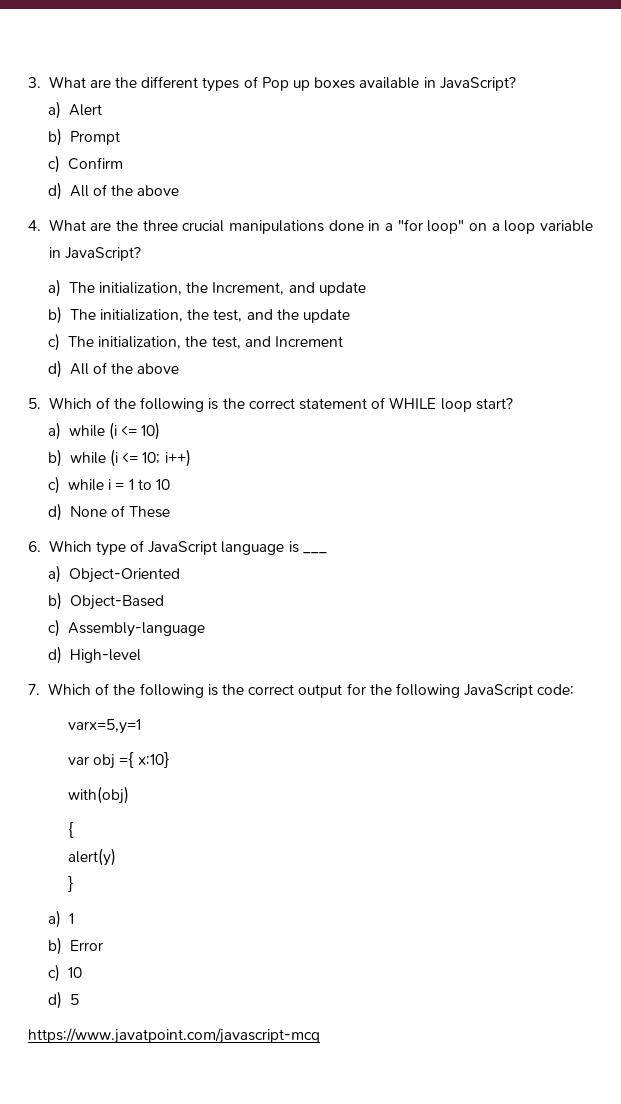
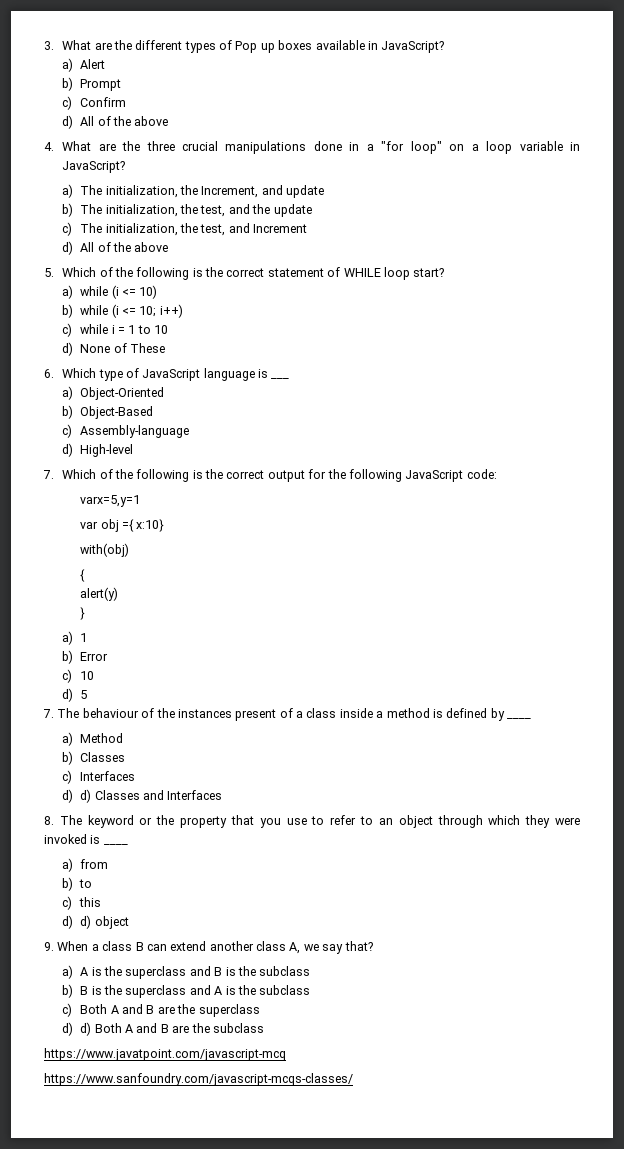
(79, 999) none -> [43,708,531,721] [62,732,124,746] [62,751,126,765] [62,770,136,784] [62,789,223,803] [44,815,580,828] [44,834,101,844] [103,844,128,845] [62,858,109,872] [62,877,93,891] [62,896,102,910] [62,915,129,929] [44,941,373,954] [62,965,311,979] [62,984,311,998] [62,1003,260,1017] [62,1022,264,1036] // 7. The behaviour of the instances present of a class inside a method is defined by ____ // a) Method // b) Classes // c) Interfaces // d) d) Classes and Interfaces // 8. The keyword or the property that you use to refer to an object through which they were invoked is ____ // a) from // b) to // c) this // d) d) object // 9. When a class B can extend another class A, we say that? // a) A is the superclass and B is the subclass // b) B is the superclass and A is the subclass // c) Both A and B are the superclass // d) d) Both A and B are the subclass
(320, 1036) none -> [44,1073,353,1086] // https://www.sanfoundry.com/javascript-mcqs-classes/

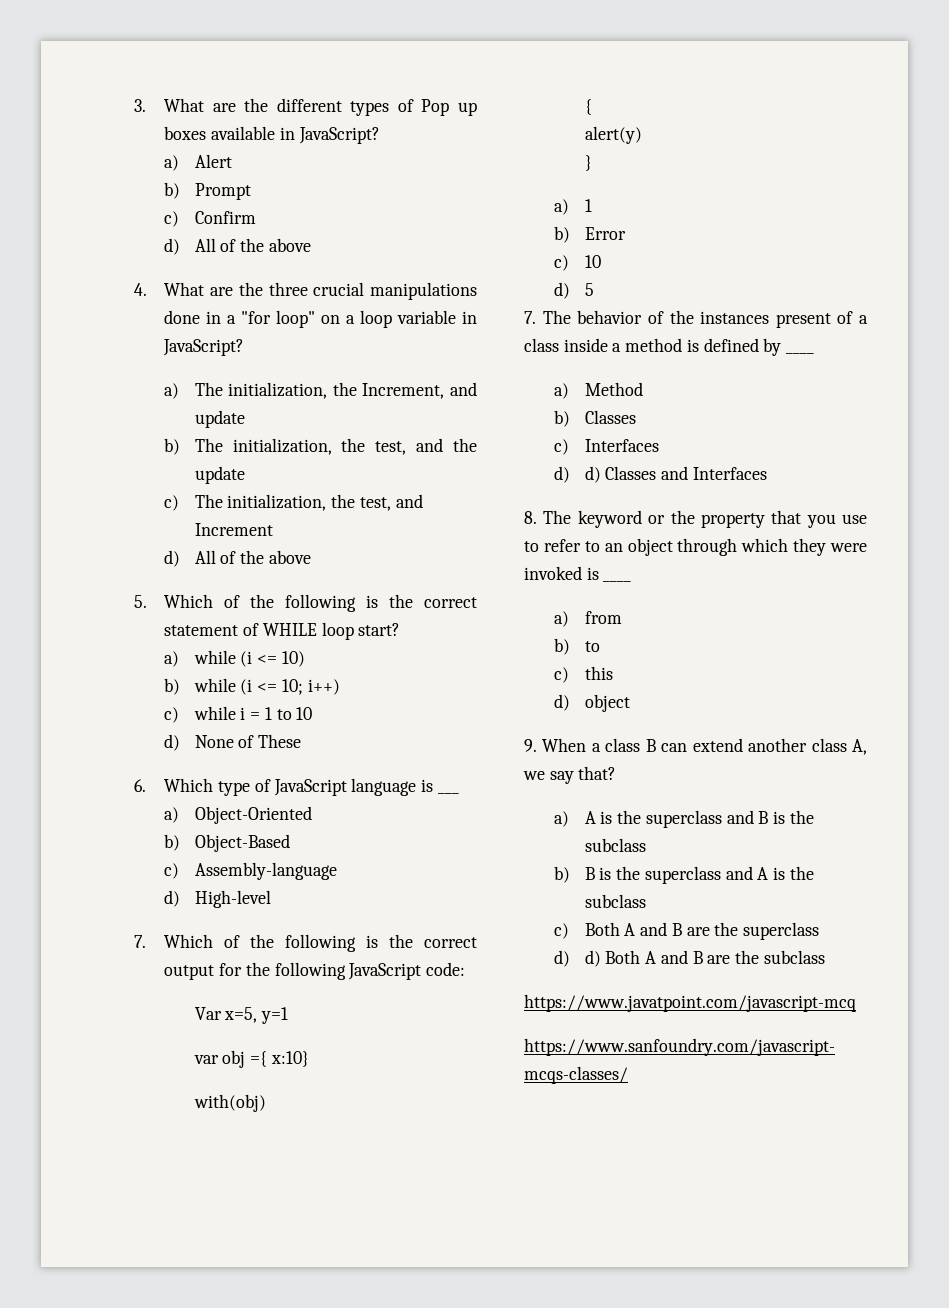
[80,495,141,507] varx=5,y=1 -> [194,1007,289,1024] Var x=5, y=1
[82,708,139,718] behaviour -> [577,310,643,324] behavior
[80,915,92,929] d) -> (571, 702) none

